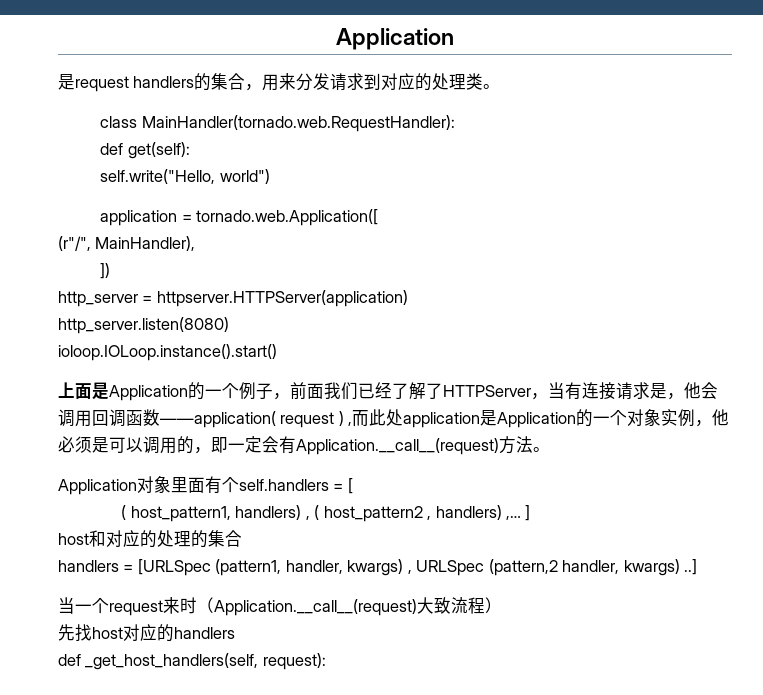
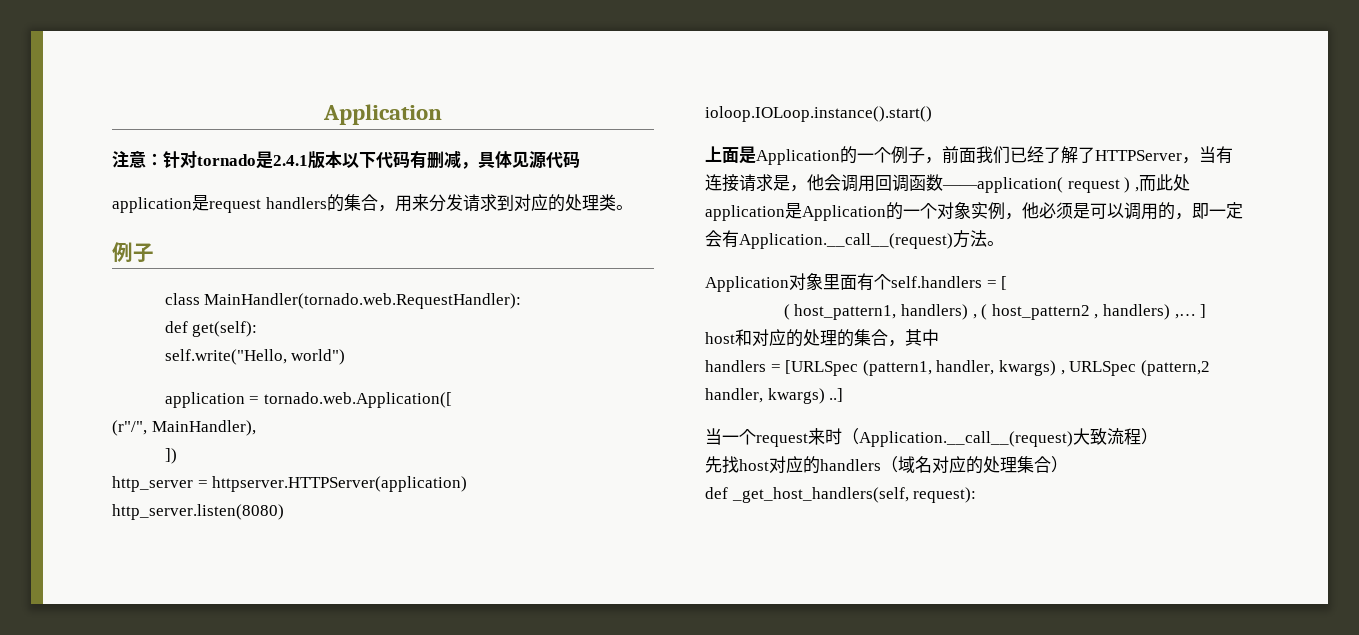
(454, 39) none -> [112,151,580,169] [112,197,192,213] 注意：针对tornado是2.4.1版本以下代码有删减，具体见源代码 // application
(501, 86) none -> [112,242,154,263] // 例子
(242, 538) none -> [888,329,939,347] ，其中
(235, 633) none -> [881,456,1068,474] （域名对应的处理集合）

